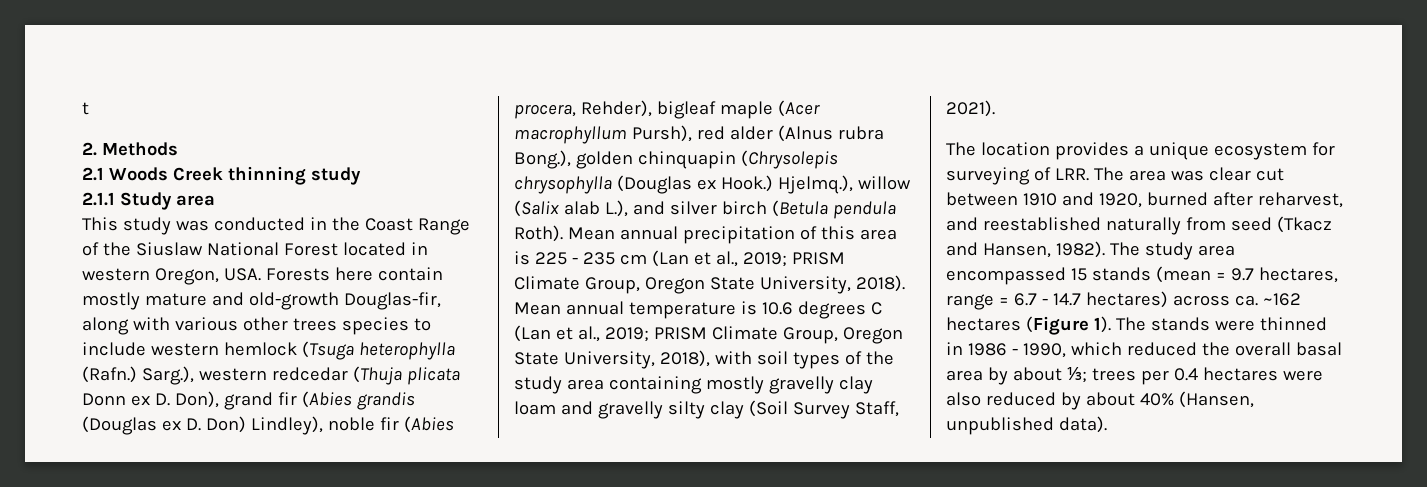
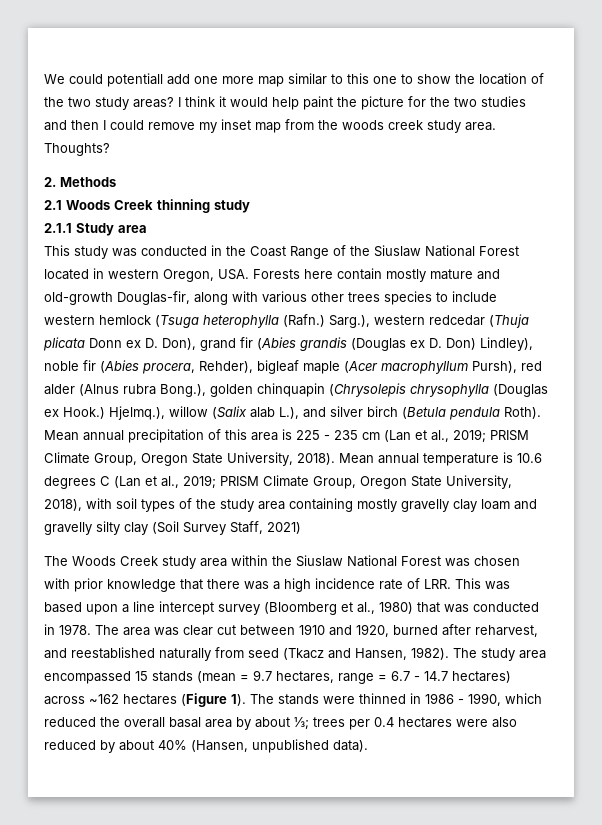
[82,102,89,115] t -> [44,73,544,87] [44,96,526,110] [44,119,496,133] [44,143,110,156] We could potentiall add one more map similar to this one to show the location of the two study areas? I think it would help paint the picture for the two studies and then I could remove my inset map from the woods creek study area. Thoughts?
[946,100,995,117] [946,142,1335,160] [946,167,1089,185] 2021). // The location provides a unique ecosystem for surveying of LRR. -> [267,522,301,534] [44,555,520,569] [44,578,510,592] [44,601,539,615] [44,624,91,635] 2021) // The Woods Creek study area within the Siuslaw National Forest was chosen with prior knowledge that there was a high incidence rate of LRR. This was based upon a line intercept survey (Bloomberg et al., 1980) that was conducted in 1978.
[1234,295,1258,306] ca. -> (85, 700) none

